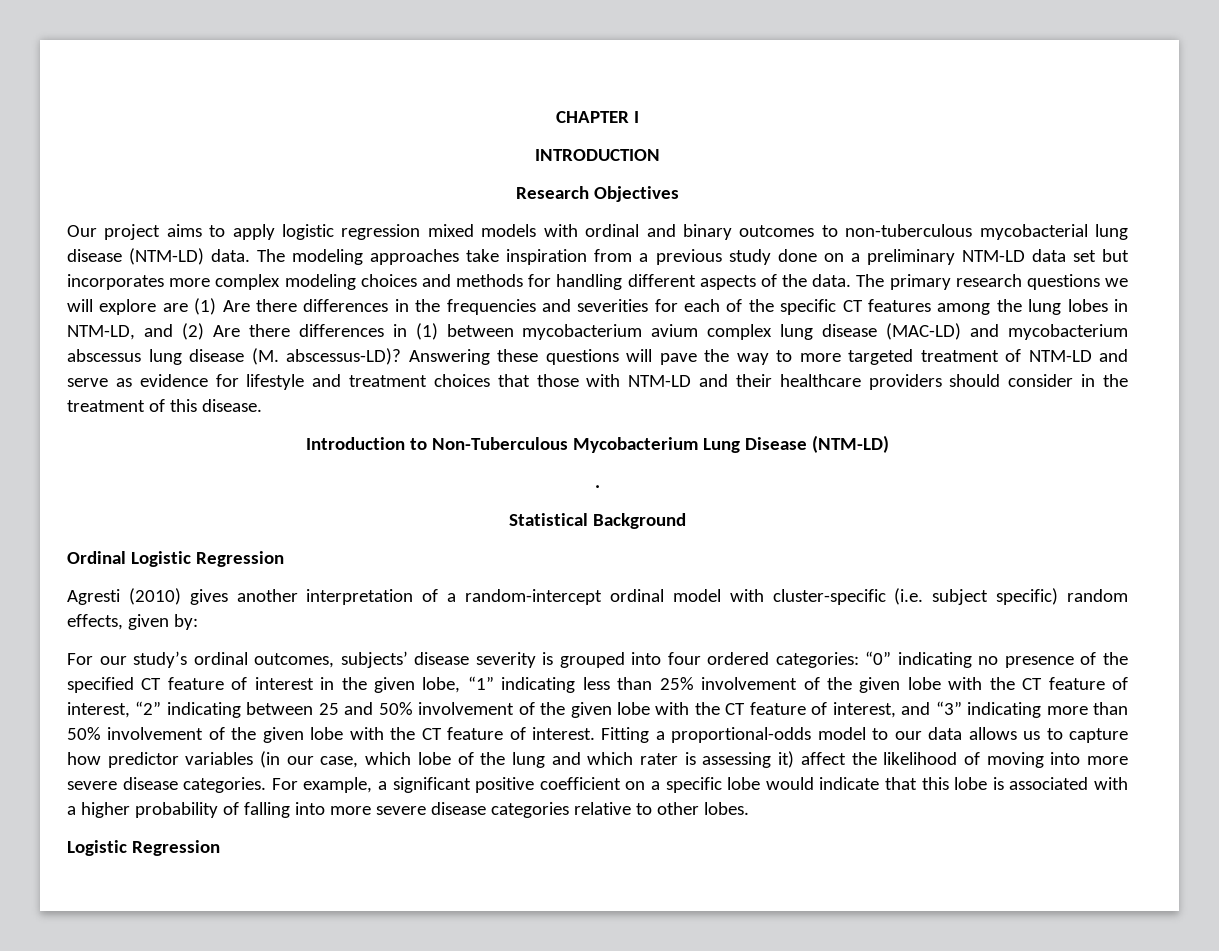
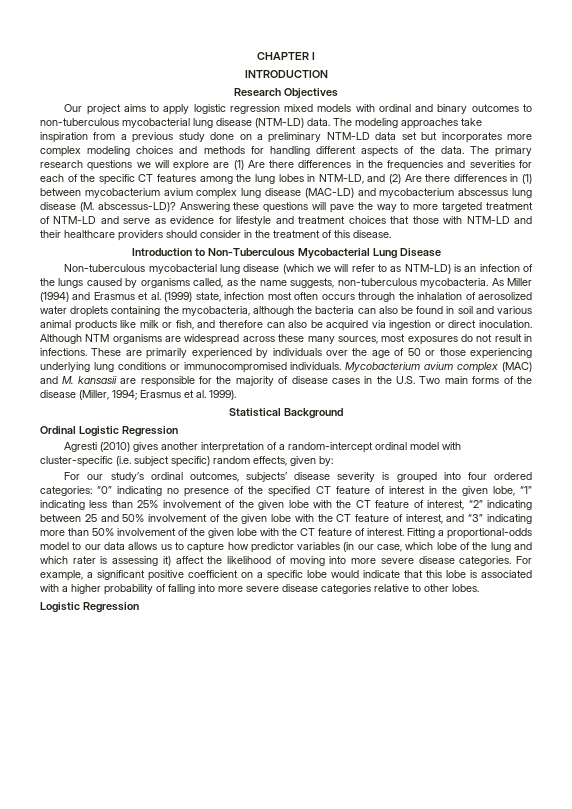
[573,437,698,453] Mycobacterium -> [297,248,370,259] Mycobacterial
[811,435,889,453] [595,485,600,488] (NTM-LD) // . -> [64,264,533,274] [40,278,532,288] [40,292,532,302] [40,306,532,317] [40,320,532,331] [40,334,532,345] [40,348,533,359] [40,362,533,373] [40,376,533,387] [40,390,236,400] // Non-tuberculous mycobacterial lung disease (which we will refer to as NTM-LD) is an infection of the lungs caused by organisms called, as the name suggests, non-tuberculous mycobacteria. As Miller (1994) and Erasmus et al. (1999) state, infection most often occurs through the inhalation of aerosolized water droplets containing the mycobacteria, although the bacteria can also be found in soil and various animal products like milk or fish, and therefore can also be acquired via ingestion or direct inoculation. Although NTM organisms are widespread across these many sources, most exposures do not result in infections. These are primarily experienced by individuals over the age of 50 or those experiencing underlying lung conditions or immunocompromised individuals. Mycobacterium avium complex (MAC) and M. kansasii are responsible for the majority of disease cases in the U.S. Two main forms of the disease (Miller, 1994; Erasmus et al. 1999).

